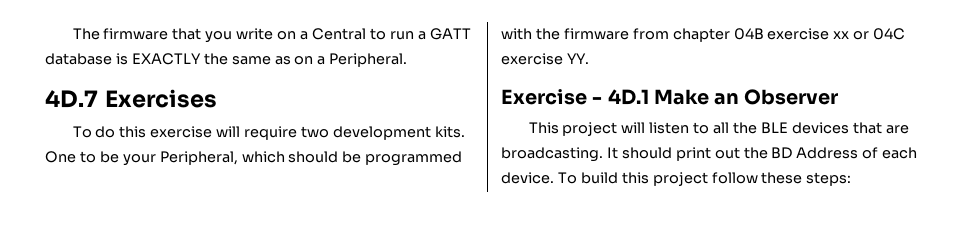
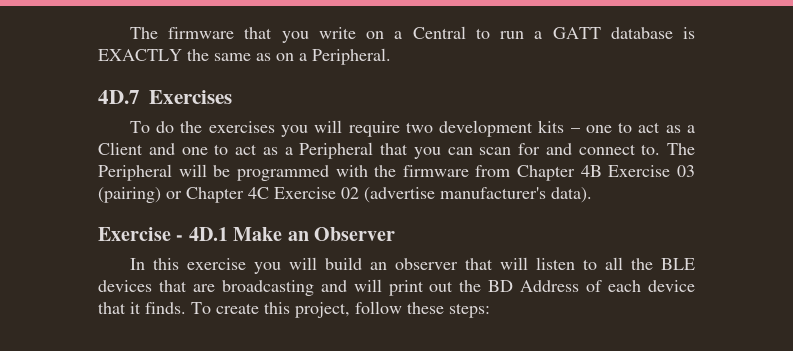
[119,126,213,138] this exercise -> [180,121,308,137] the exercises you
[434,126,465,138] [45,151,339,166] kits. One to be your Peripheral, which should -> [538,120,695,133] [98,142,695,159] [98,164,207,181] kits – one to act as a Client and one to act as a Peripheral that you can scan for and connect to. The Peripheral will
[672,28,906,42] [501,53,589,65] chapter 04B exercise xx or 04C exercise YY. -> [517,165,695,181] [98,187,592,203] Chapter 4B Exercise 03 (pairing) or Chapter 4C Exercise 02 (advertise manufacturer's data).
[528,122,618,136] This project -> [129,257,493,274] In this exercise you will build an observer that
[501,147,672,162] broadcasting. It should -> [221,279,382,296] broadcasting and will
[501,172,708,186] device. To build this project -> [647,280,695,292] [98,302,350,318] device that it finds. To create this project,

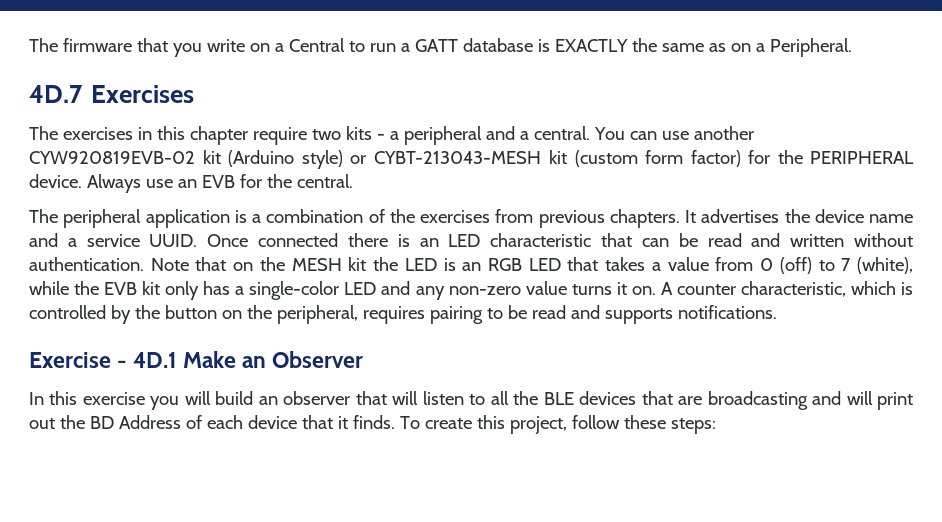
[129,120,695,137] [98,142,695,159] [98,164,695,181] [98,187,592,203] To do the exercises you will require two development kits – one to act as a Client and one to act as a Peripheral that you can scan for and connect to. The Peripheral will be programmed with the firmware from Chapter 4B Exercise 03 (pairing) or Chapter 4C Exercise 02 (advertise manufacturer's data). -> [29,126,754,145] [29,150,915,169] [29,174,353,193] [29,209,913,228] [29,233,914,247] [29,257,914,274] [29,281,913,300] [29,305,777,324] The exercises in this chapter require two kits - a peripheral and a central. You can use another CYW920819EVB-02 kit (Arduino style) or CYBT-213043-MESH kit (custom form factor) for the PERIPHERAL device. Always use an EVB for the central. // The peripheral application is a combination of the exercises from previous chapters. It advertises the device name and a service UUID. Once connected there is an LED characteristic that can be read and written without authentication. Note that on the MESH kit the LED is an RGB LED that takes a value from 0 (off) to 7 (white), while the EVB kit only has a single-color LED and any non-zero value turns it on. A counter characteristic, which is controlled by the button on the peripheral, requires pairing to be read and supports notifications.

